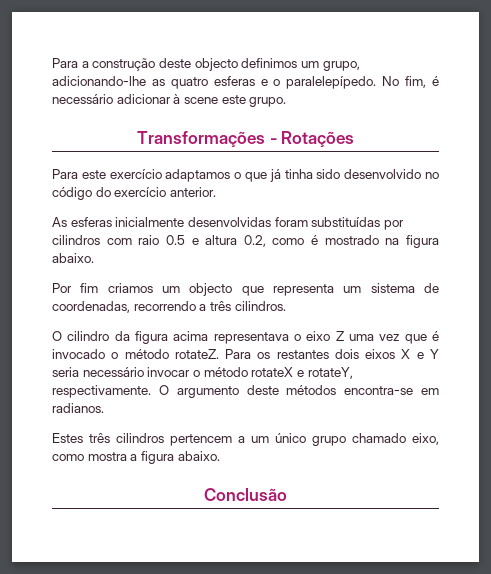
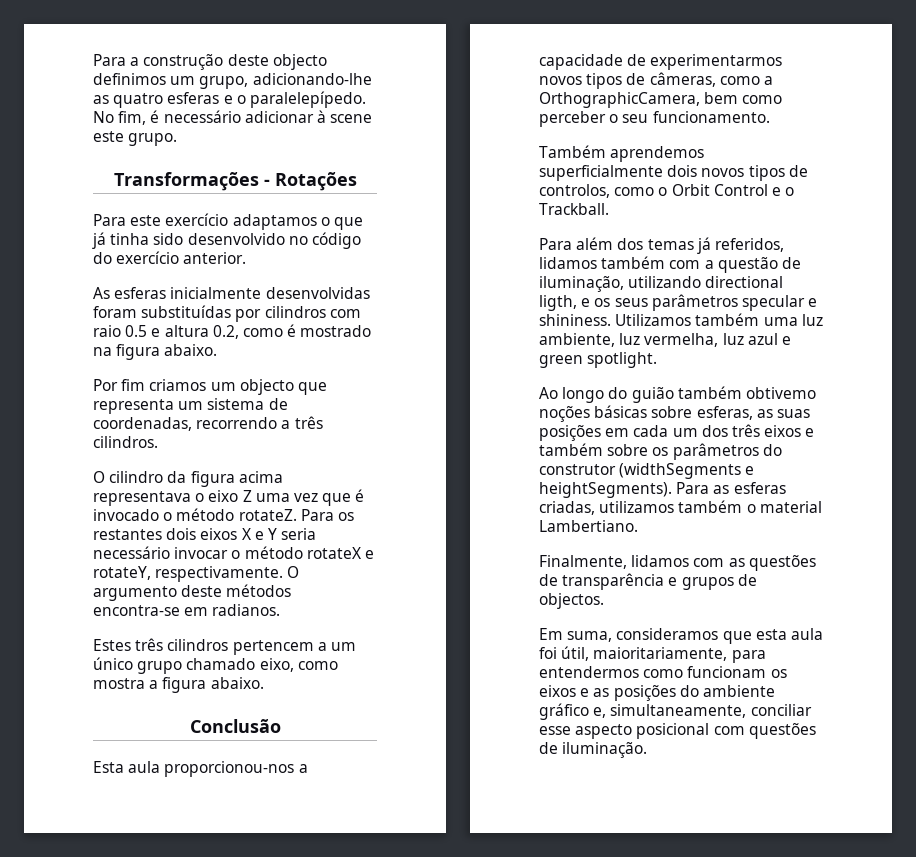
(287, 494) none -> [93,761,308,777] [539,54,783,70] [539,72,773,89] [539,92,783,108] [539,111,770,127] [539,145,705,162] [539,165,808,181] [539,184,795,198] [539,203,609,215] [539,237,784,254] [539,256,801,273] [539,276,784,292] [539,294,818,311] [539,313,823,326] [539,333,791,347] [539,352,658,368] [539,386,816,403] [539,405,810,422] [539,424,815,441] [539,443,782,460] [539,463,755,479] [539,482,786,498] [539,500,822,515] [539,520,638,532] [539,555,816,571] [539,573,757,590] [539,593,604,609] [539,628,823,644] [539,646,766,663] [539,666,787,678] [539,685,775,701] [539,703,812,720] [539,723,816,739] [539,742,648,758] // Esta aula proporcionou-nos a capacidade de experimentarmos novos tipos de câmeras, como a OrthographicCamera, bem como perceber o seu funcionamento. // Também aprendemos superficialmente dois novos tipos de controlos, como o Orbit Control e o Trackball. // Para além dos temas já referidos, lidamos também com a questão de iluminação, utilizando directional ligth, e os seus parâmetros specular e shininess. Utilizamos também uma luz ambiente, luz vermelha, luz azul e green spotlight. // Ao longo do guião também obtivemo noções básicas sobre esferas, as suas posições em cada um dos três eixos e também sobre os parâmetros do construtor (widthSegments e heightSegments). Para as esferas criadas, utilizamos também o material Lambertiano. // Finalmente, lidamos com as questões de transparência e grupos de objectos. // Em suma, consideramos que esta aula foi útil, maioritariamente, para entendermos como funcionam os eixos e as posições do ambiente gráfico e, simultaneamente, conciliar esse aspecto posicional com questões de iluminação.

